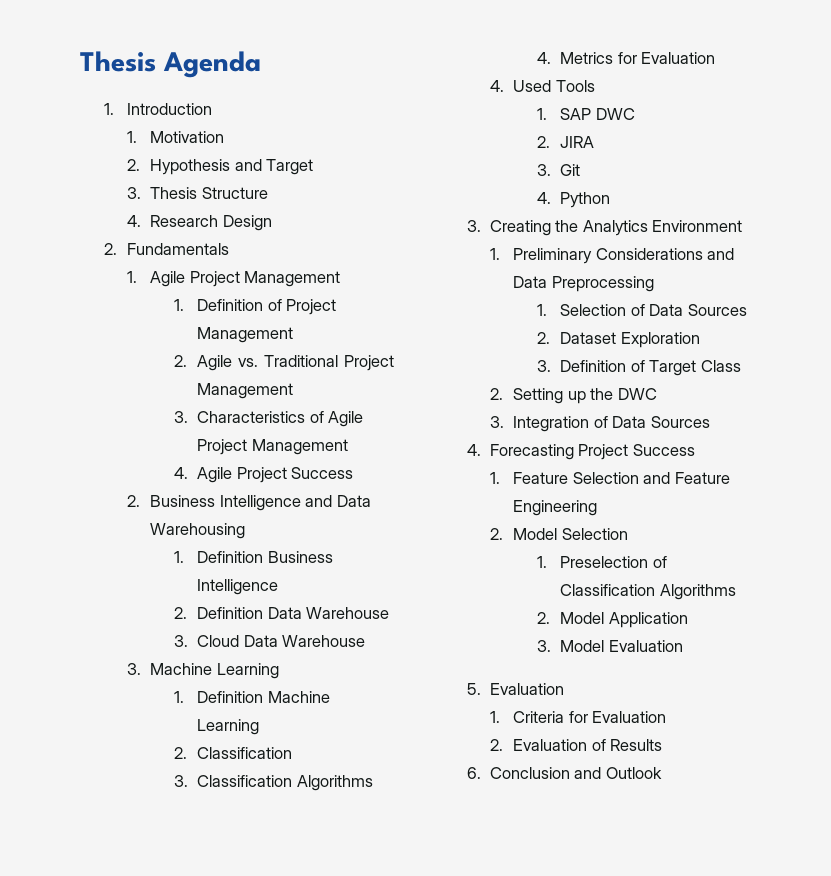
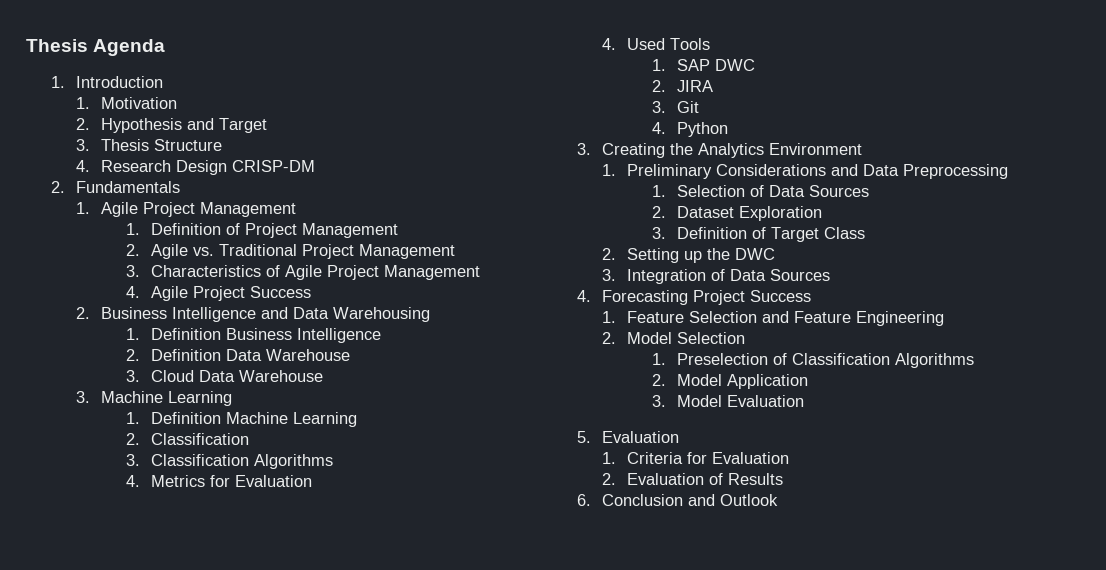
(272, 223) none -> [232,160,316,172] CRISP-DM

